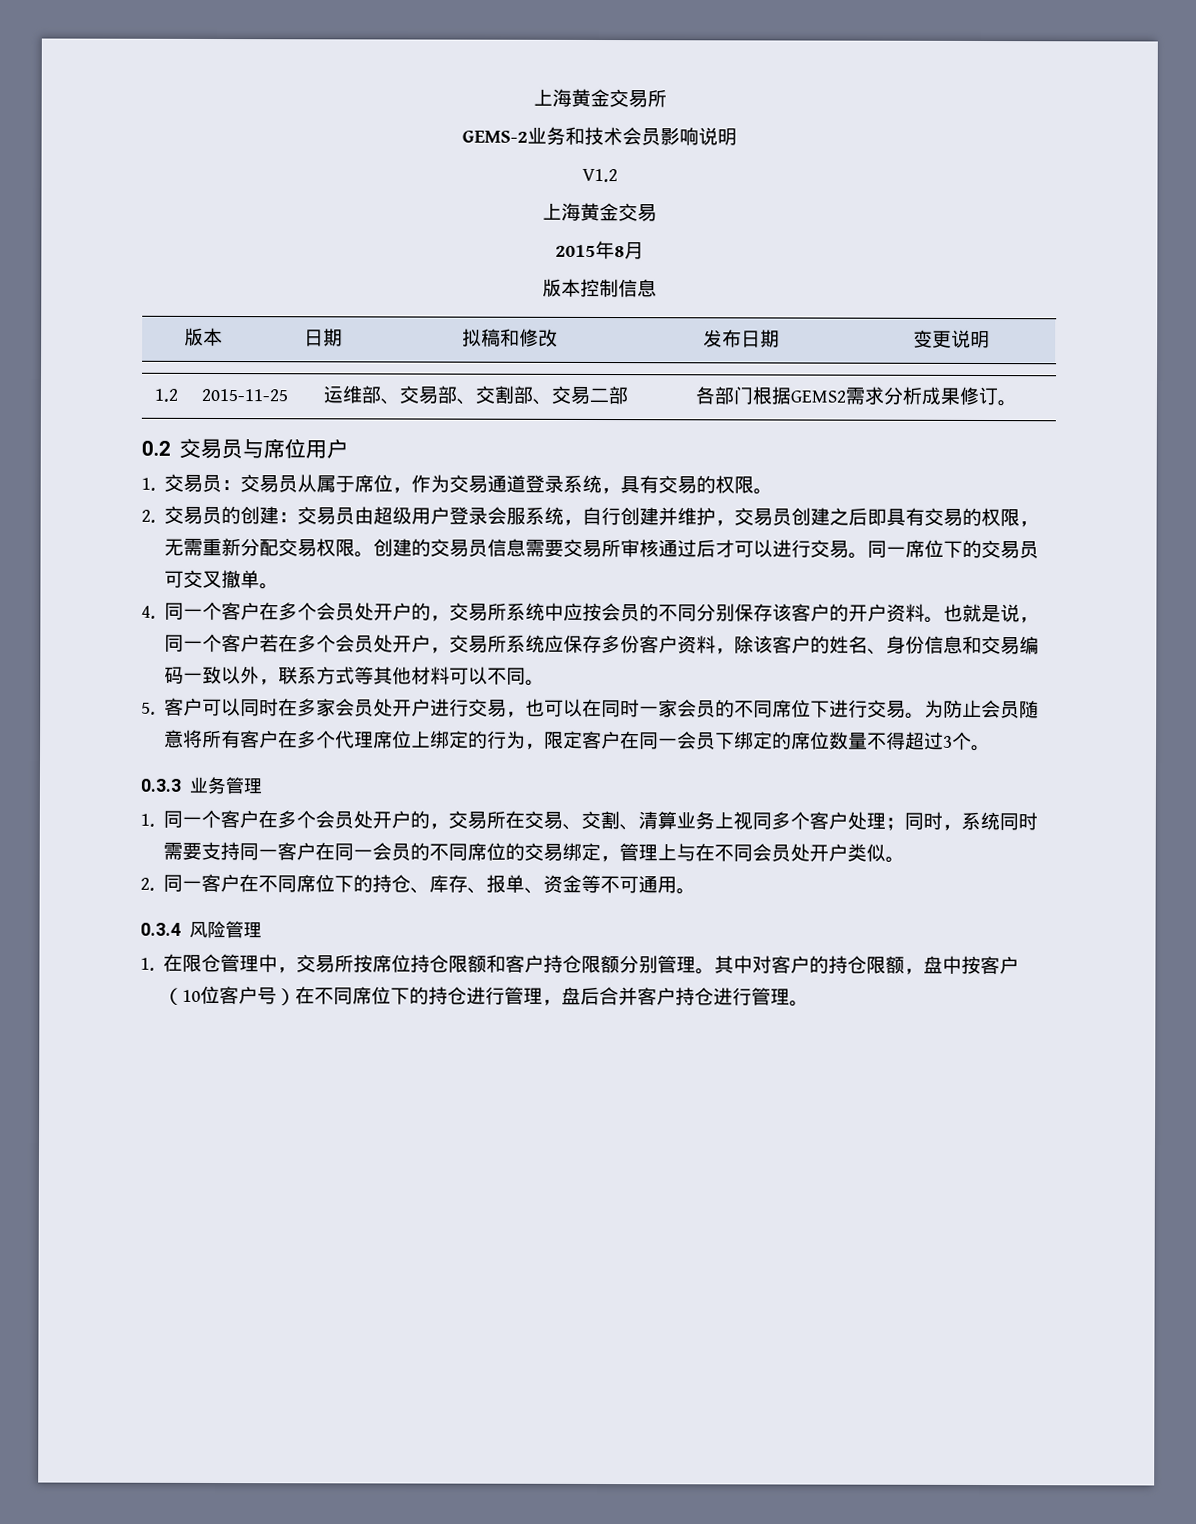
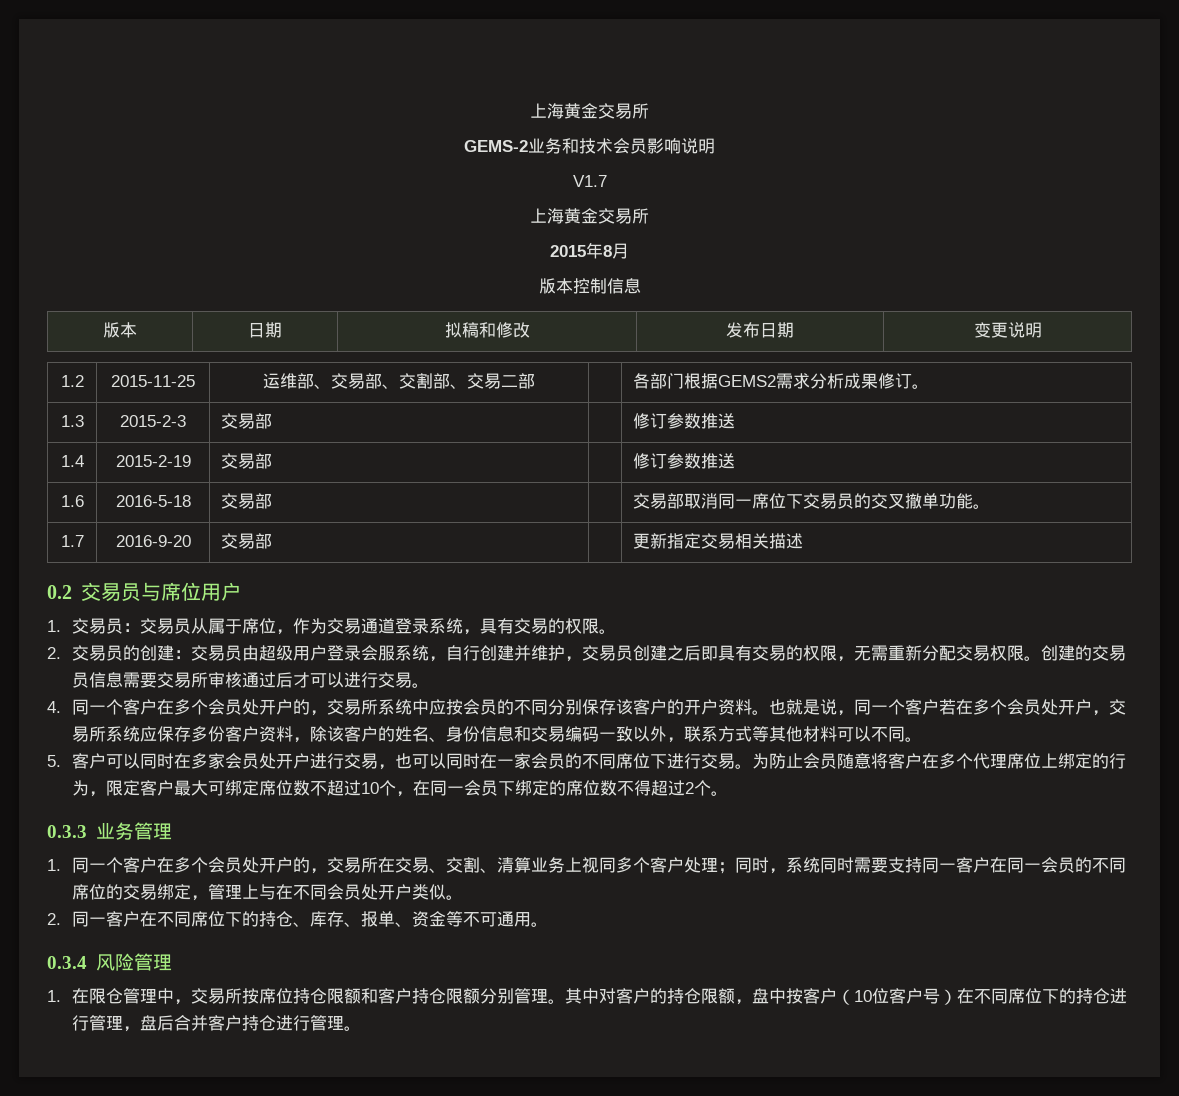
[581,168,618,183] [542,202,657,222] V1.2 // 上海黄金交易 -> [572,175,607,187] [530,208,649,224] V1.7 // 上海黄金交易所
(1017, 403) none -> [60,415,84,427] [120,415,186,427] [221,413,273,429] [633,413,736,429] [60,455,84,467] [115,455,191,467] [221,453,273,469] [633,453,736,469] [60,495,84,507] [115,495,191,507] [221,493,273,509] [633,493,991,509] [60,535,84,547] [115,535,191,547] [221,533,273,549] [633,533,804,549] // 1.3 | 2015-2-3 | 交易部 | | 修订参数推送 // 1.4 | 2015-2-19 | 交易部 | | 修订参数推送 // 1.6 | 2016-5-18 | 交易部 | | 交易部取消同一席位下交易员的交叉撤单功能。 // 1.7 | 2016-9-20 | 交易部 | | 更新指定交易相关描述
[867,539,1040,559] [164,569,280,590] 同一席位下的交易员可交叉撤单。 -> (429, 685) none
[582,698,641,718] 在同时 -> [445,753,497,769] 同时在
[202,729,242,749] 所有 -> (888, 761) none
(622, 740) none -> [173,780,413,797] 最大可绑定席位数不超过10个，
[848,732,869,750] 量 -> (617, 788) none
[943,735,954,748] 3 -> [684,782,694,794] 2

